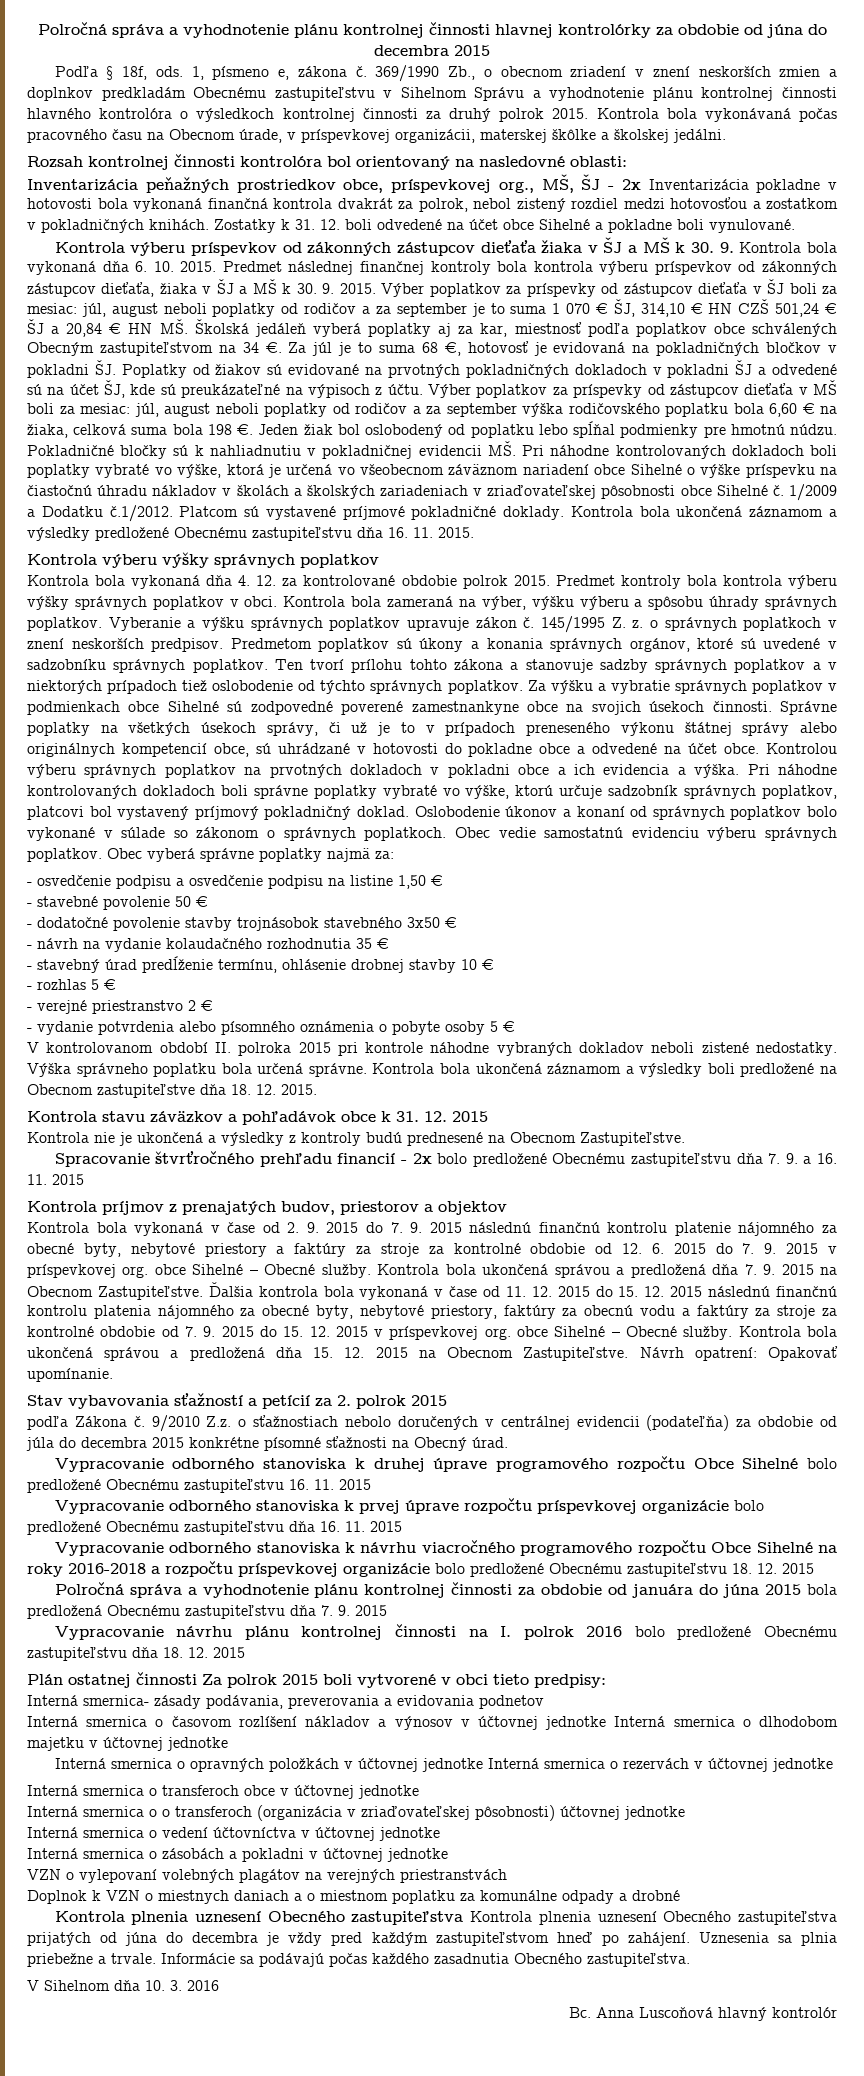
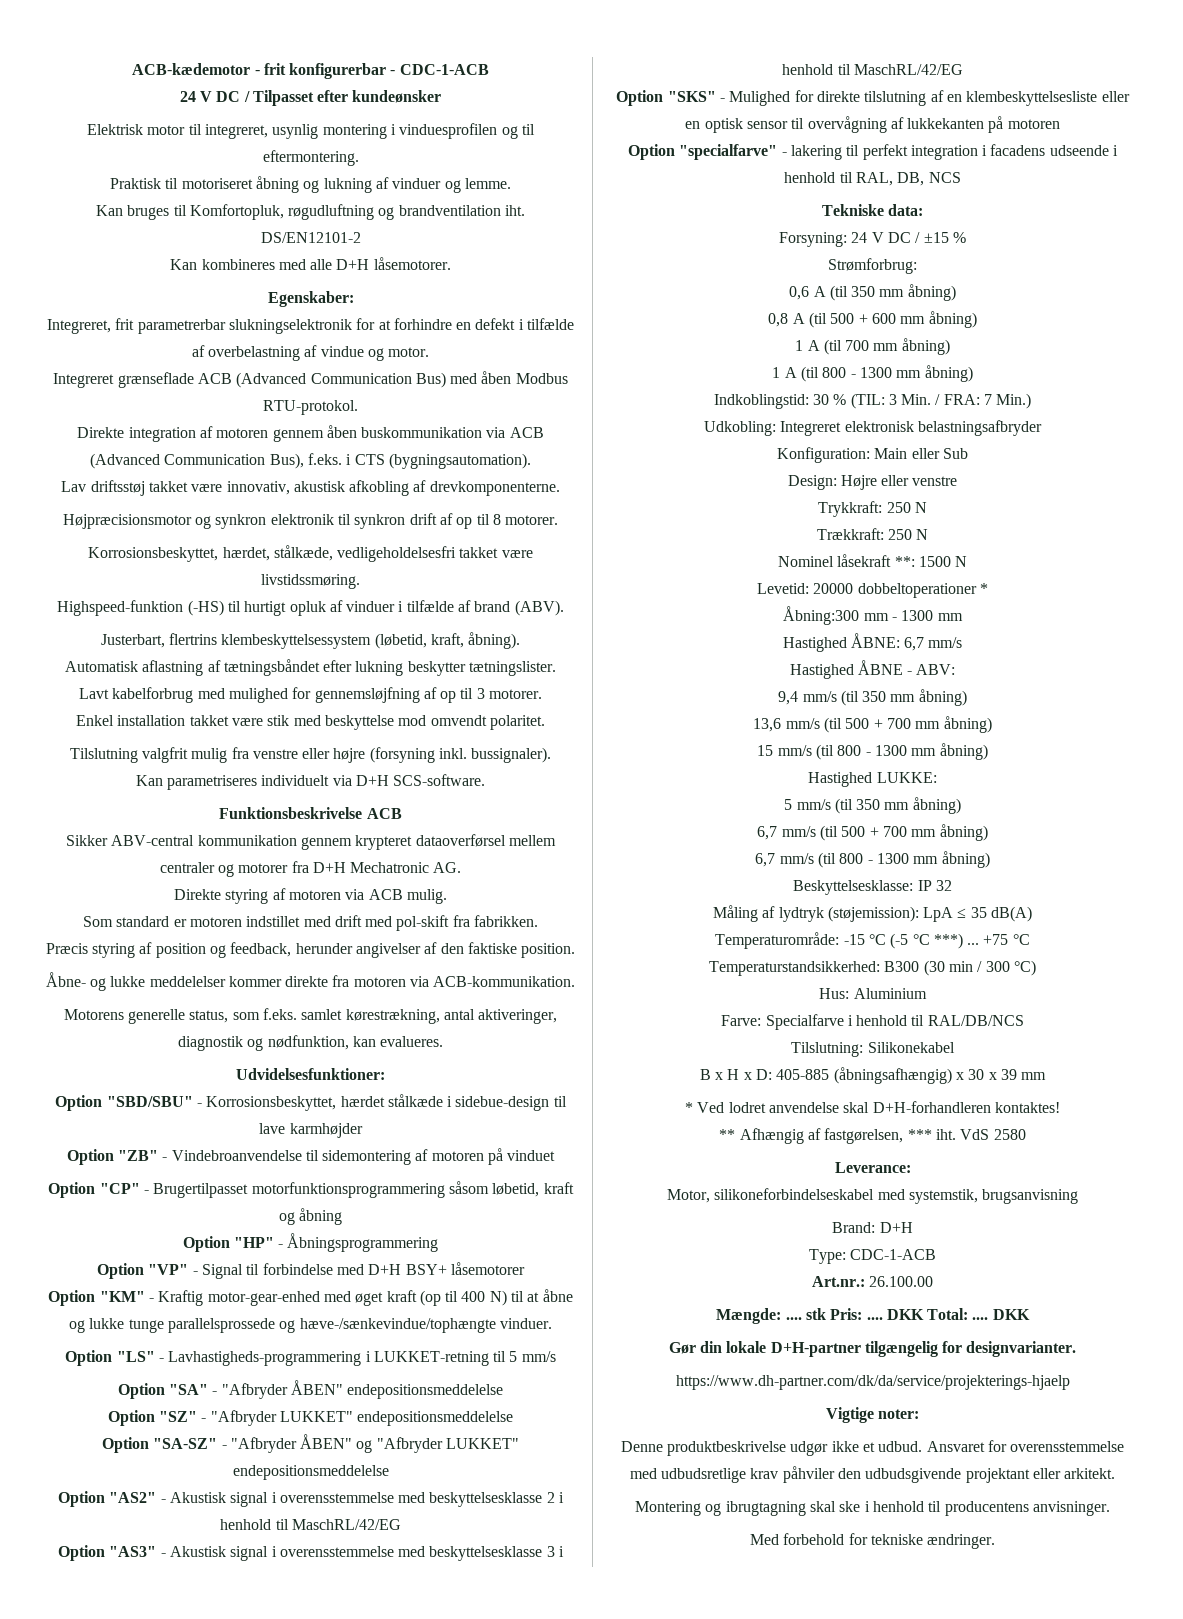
[37,22,827,38] [374,45,490,56] [54,65,838,82] [27,87,837,101] [27,108,838,122] [27,129,726,143] [27,154,627,170] [27,174,837,193] [27,197,838,212] [27,219,795,233] [54,237,838,256] [27,261,837,275] [27,279,838,297] [27,299,838,317] [27,319,838,337] [27,341,838,356] [27,360,838,378] [27,380,837,398] [27,403,837,417] [27,421,838,438] [27,441,838,459] [27,464,837,478] [27,484,837,501] [27,505,837,522] [27,527,474,541] [27,552,379,568] [27,575,838,589] [27,596,838,610] [27,616,837,633] [27,638,837,652] [27,659,838,673] [27,680,837,694] [27,701,837,715] [27,722,838,736] [27,743,837,757] [27,764,837,778] [27,785,837,799] [27,806,838,820] [27,827,838,841] [27,848,394,862] [27,875,443,889] [27,896,208,910] [27,917,457,931] [27,938,389,952] [27,956,494,973] [27,979,116,990] [27,1000,213,1014] [27,1021,515,1035] [27,1042,837,1056] [27,1063,837,1077] [27,1084,317,1098] [27,1111,488,1125] [27,1132,685,1146] [54,1151,837,1167] [27,1174,84,1185] [27,1201,507,1215] [27,1222,837,1236] [27,1243,838,1257] [27,1264,838,1278] [27,1282,837,1300] [27,1305,837,1319] [27,1326,837,1340] [27,1346,839,1361] [27,1368,113,1382] [27,1393,447,1409] [27,1415,838,1432] [26,1436,508,1451] [54,1456,837,1472] [27,1479,371,1493] [54,1498,764,1514] [27,1521,402,1535] [54,1540,837,1556] [27,1561,814,1577] [54,1582,838,1598] [27,1605,387,1619] [54,1624,837,1640] [27,1647,245,1661] [27,1672,606,1688] [27,1695,544,1709] [27,1716,838,1730] [27,1737,228,1751] [54,1758,833,1772] [27,1785,419,1799] [27,1805,685,1821] [27,1827,440,1841] [27,1848,448,1862] [27,1869,507,1883] [27,1890,680,1904] [54,1911,837,1925] [27,1932,838,1946] [27,1953,690,1967] [27,1980,219,1991] [569,2007,837,2021] Polročná správa a vyhodnotenie plánu kontrolnej činnosti hlavnej kontrolórky za obdobie od júna do decembra 2015 // Podľa § 18f, ods. 1, písmeno e, zákona č. 369/1990 Zb., o obecnom zriadení v znení neskorších zmien a doplnkov predkladám Obecnému zastupiteľstvu v Sihelnom Správu a vyhodnotenie plánu kontrolnej činnosti hlavného kontrolóra o výsledkoch kontrolnej činnosti za druhý polrok 2015. Kontrola bola vykonávaná počas pracovného času na Obecnom úrade, v príspevkovej organizácii, materskej škôlke a školskej jedálni. // Rozsah kontrolnej činnosti kontrolóra bol orientovaný na nasledovné oblasti: // Inventarizácia peňažných prostriedkov obce, príspevkovej org., MŠ, ŠJ - 2x Inventarizácia pokladne v hotovosti bola vykonaná finančná kontrola dvakrát za polrok, nebol zistený rozdiel medzi hotovosťou a zostatkom v pokladničných knihách. Zostatky k 31. 12. boli odvedené na účet obce Sihelné a pokladne boli vynulované. // Kontrola výberu príspevkov od zákonných zástupcov dieťaťa žiaka v ŠJ a MŠ k 30. 9. Kontrola bola vykonaná dňa 6. 10. 2015. Predmet následnej finančnej kontroly bola kontrola výberu príspevkov od zákonných zástupcov dieťaťa, žiaka v ŠJ a MŠ k 30. 9. 2015. Výber poplatkov za príspevky od zástupcov dieťaťa v ŠJ boli za mesiac: júl, august neboli poplatky od rodičov a za september je to suma 1 070 € ŠJ, 314,10 € HN CZŠ 501,24 € ŠJ a 20,84 € HN MŠ. Školská jedáleň vyberá poplatky aj za kar, miestnosť podľa poplatkov obce schválených Obecným zastupiteľstvom na 34 €. Za júl je to suma 68 €, hotovosť je evidovaná na pokladničných bločkov v pokladni ŠJ. Poplatky od žiakov sú evidované na prvotných pokladničných dokladoch v pokladni ŠJ a odvedené sú na účet ŠJ, kde sú preukázateľné na výpisoch z účtu. Výber poplatkov za príspevky od zástupcov dieťaťa v MŠ boli za mesiac: júl, august neboli poplatky od rodičov a za september výška rodičovského poplatku bola 6,60 € na žiaka, celková suma bola 198 €. Jeden žiak bol oslobodený od poplatku lebo spĺňal podmienky pre hmotnú núdzu. Pokladničné bločky sú k nahliadnutiu v pokladničnej evidencii MŠ. Pri náhodne kontrolovaných dokladoch boli poplatky vybraté vo výške, ktorá je určená vo všeobecnom záväznom nariadení obce Sihelné o výške príspevku na čiastočnú úhradu nákladov v školách a školských zariadeniach v zriaďovateľskej pôsobnosti obce Sihelné č. 1/2009 a Dodatku č.1/2012. Platcom sú vystavené príjmové pokladničné doklady. Kontrola bola ukončená záznamom a výsledky predložené Obecnému zastupiteľstvu dňa 16. 11. 2015. // Kontrola výberu výšky správnych poplatkov // Kontrola bola vykonaná dňa 4. 12. za kontrolované obdobie polrok 2015. Predmet kontroly bola kontrola výberu výšky správnych poplatkov v obci. Kontrola bola zameraná na výber, výšku výberu a spôsobu úhrady správnych poplatkov. Vyberanie a výšku správnych poplatkov upravuje zákon č. 145/1995 Z. z. o správnych poplatkoch v znení neskorších predpisov. Predmetom poplatkov sú úkony a konania správnych orgánov, ktoré sú uvedené v sadzobníku správnych poplatkov. Ten tvorí prílohu tohto zákona a stanovuje sadzby správnych poplatkov a v niektorých prípadoch tiež oslobodenie od týchto správnych poplatkov. Za výšku a vybratie správnych poplatkov v podmienkach obce Sihelné sú zodpovedné poverené zamestnankyne obce na svojich úsekoch činnosti. Správne poplatky na všetkých úsekoch správy, či už je to v prípadoch preneseného výkonu štátnej správy alebo originálnych kompetencií obce, sú uhrádzané v hotovosti do pokladne obce a odvedené na účet obce. Kontrolou výberu správnych poplatkov na prvotných dokladoch v pokladni obce a ich evidencia a výška. Pri náhodne kontrolovaných dokladoch boli správne poplatky vybraté vo výške, ktorú určuje sadzobník správnych poplatkov, platcovi bol vystavený príjmový pokladničný doklad. Oslobodenie úkonov a konaní od správnych poplatkov bolo vykonané v súlade so zákonom o správnych poplatkoch. Obec vedie samostatnú evidenciu výberu správnych poplatkov. Obec vyberá správne poplatky najmä za: // - osvedčenie podpisu a osvedčenie podpisu na listine 1,50 € // - stavebné povolenie 50 € // - dodatočné povolenie stavby trojnásobok stavebného 3x50 € // - návrh na vydanie kolaudačného rozhodnutia 35 € // - stavebný úrad predĺženie termínu, ohlásenie drobnej stavby 10 € // - rozhlas 5 € // - verejné priestranstvo 2 € // - vydanie potvrdenia alebo písomného oznámenia o pobyte osoby 5 € // V kontrolovanom období II. polroka 2015 pri kontrole náhodne vybraných dokladov neboli zistené nedostatky. Výška správneho poplatku bola určená správne. Kontrola bola ukončená záznamom a výsledky boli predložené na Obecnom zastupiteľstve dňa 18. 12. 2015. // Kontrola stavu záväzkov a pohľadávok obce k 31. 12. 2015 // Kontrola nie je ukončená a výsledky z kontroly budú prednesené na Obecnom Zastupiteľstve. // Spracovanie štvrťročného prehľadu financií - 2x bolo predložené Obecnému zastupiteľstvu dňa 7. 9. a 16. 11. 2015 // Kontrola príjmov z prenajatých budov, priestorov a objektov // Kontrola bola vykonaná v čase od 2. 9. 2015 do 7. 9. 2015 následnú finančnú kontrolu platenie nájomného za obecné byty, nebytové priestory a faktúry za stroje za kontrolné obdobie od 12. 6. 2015 do 7. 9. 2015 v príspevkovej org. obce Sihelné – Obecné služby. Kontrola bola ukončená správou a predložená dňa 7. 9. 2015 na Obecnom Zastupiteľstve. Ďalšia kontrola bola vykonaná v čase od 11. 12. 2015 do 15. 12. 2015 následnú finančnú kontrolu platenia nájomného za obecné byty, nebytové priestory, faktúry za obecnú vodu a faktúry za stroje za kontrolné obdobie od 7. 9. 2015 do 15. 12. 2015 v príspevkovej org. obce Sihelné – Obecné služby. Kontrola bola ukončená správou a predložená dňa 15. 12. 2015 na Obecnom Zastupiteľstve. Návrh opatrení: Opakovať upomínanie. // Stav vybavovania sťažností a petícií za 2. polrok 2015 // podľa Zákona č. 9/2010 Z.z. o sťažnostiach nebolo doručených v centrálnej evidencii (podateľňa) za obdobie od júla do decembra 2015 konkrétne písomné sťažnosti na Obecný úrad. // Vypracovanie odborného stanoviska k druhej úprave programového rozpočtu Obce Sihelné bolo predložené Obecnému zastupiteľstvu 16. 11. 2015 // Vypracovanie odborného stanoviska k prvej úprave rozpočtu príspevkovej organizácie bolo predložené Obecnému zastupiteľstvu dňa 16. 11. 2015 // Vypracovanie odborného stanoviska k návrhu viacročného programového rozpočtu Obce Sihelné na roky 2016-2018 a rozpočtu príspevkovej organizácie bolo predložené Obecnému zastupiteľstvu 18. 12. 2015 // Polročná správa a vyhodnotenie plánu kontrolnej činnosti za obdobie od januára do júna 2015 bola predložená Obecnému zastupiteľstvu dňa 7. 9. 2015 // Vypracovanie návrhu plánu kontrolnej činnosti na I. polrok 2016 bolo predložené Obecnému zastupiteľstvu dňa 18. 12. 2015 // Plán ostatnej činnosti Za polrok 2015 boli vytvorené v obci tieto predpisy: // Interná smernica- zásady podávania, preverovania a evidovania podnetov // Interná smernica o časovom rozlíšení nákladov a výnosov v účtovnej jednotke Interná smernica o dlhodobom majetku v účtovnej jednotke // Interná smernica o opravných položkách v účtovnej jednotke Interná smernica o rezervách v účtovnej jednotke // Interná smernica o transferoch obce v účtovnej jednotke // Interná smernica o o transferoch (organizácia v zriaďovateľskej pôsobnosti) účtovnej jednotke // Interná smernica o vedení účtovníctva v účtovnej jednotke // Interná smernica o zásobách a pokladni v účtovnej jednotke // VZN o vylepovaní volebných plagátov na verejných priestranstvách // Doplnok k VZN o miestnych daniach a o miestnom poplatku za komunálne odpady a drobné // Kontrola plnenia uznesení Obecného zastupiteľstva Kontrola plnenia uznesení Obecného zastupiteľstva prijatých od júna do decembra je vždy pred každým zastupiteľstvom hneď po zahájení. Uznesenia sa plnia priebežne a trvale. Informácie sa podávajú počas každého zasadnutia Obecného zastupiteľstva. // V Sihelnom dňa 10. 3. 2016 // Bc. Anna Luscoňová hlavný kontrolór -> [132,63,489,79] [179,90,442,106] [87,123,535,139] [262,150,359,166] [110,176,511,193] [95,204,526,220] [260,232,361,243] [170,257,451,270] [267,291,354,307] [46,318,575,334] [191,345,430,361] [53,371,568,388] [263,400,358,415] [77,425,544,442] [90,453,531,469] [61,480,560,496] [62,513,559,529] [88,545,533,562] [261,574,360,589] [57,600,564,616] [100,632,521,649] [64,659,557,676] [78,687,543,703] [76,715,545,730] [69,747,552,763] [135,774,486,790] [219,807,402,819] [66,834,556,850] [159,861,462,877] [174,888,447,904] [82,915,539,931] [45,942,576,958] [45,972,576,991] [63,1008,558,1024] [177,1035,444,1051] [236,1068,385,1080] [55,1094,567,1111] [259,1123,363,1138] [66,1148,556,1165] [48,1181,574,1198] [278,1208,343,1225] [182,1233,439,1252] [97,1262,525,1279] [48,1289,573,1306] [69,1318,552,1333] [65,1350,556,1366] [117,1380,504,1399] [107,1410,514,1426] [101,1434,520,1453] [232,1465,389,1480] [57,1491,565,1507] [220,1519,401,1530] [57,1545,565,1561] [782,64,963,75] [616,90,1130,106] [685,116,1060,133] [627,144,1119,160] [784,172,961,186] [821,204,924,216] [779,232,966,247] [828,258,917,274] [789,284,956,301] [768,311,977,328] [795,338,950,355] [772,365,973,382] [713,393,1032,409] [704,420,1042,436] [777,447,968,463] [787,475,958,490] [818,501,927,517] [816,528,929,540] [777,554,968,567] [757,583,988,598] [783,606,963,625] [782,633,963,652] [789,660,956,679] [778,689,967,706] [753,716,992,733] [757,743,988,760] [808,772,937,787] [784,797,961,814] [757,824,988,841] [755,851,990,868] [793,880,952,895] [712,905,1033,922] [715,932,1030,949] [709,960,1036,976] [819,988,927,999] [721,1014,1024,1030] [791,1042,955,1057] [699,1067,1047,1084] [685,1101,1060,1113] [719,1128,1026,1144] [834,1162,911,1173] [666,1188,1079,1204] [832,1222,913,1233] [808,1249,937,1264] [811,1276,934,1287] [716,1308,1030,1324] [668,1341,1077,1357] [675,1375,1070,1390] [825,1407,920,1423] [620,1440,1125,1456] [629,1466,1116,1483] [635,1501,1110,1516] [749,1533,996,1549] ACB-kædemotor - frit konfigurerbar - CDC-1-ACB // 24 V DC / Tilpasset efter kundeønsker // Elektrisk motor til integreret, usynlig montering i vinduesprofilen og til eftermontering. // Praktisk til motoriseret åbning og lukning af vinduer og lemme. // Kan bruges til Komfortopluk, røgudluftning og brandventilation iht. DS/EN12101-2 // Kan kombineres med alle D+H låsemotorer. // Egenskaber: // Integreret, frit parametrerbar slukningselektronik for at forhindre en defekt i tilfælde af overbelastning af vindue og motor. // Integreret grænseflade ACB (Advanced Communication Bus) med åben Modbus RTU-protokol. // Direkte integration af motoren gennem åben buskommunikation via ACB (Advanced Communication Bus), f.eks. i CTS (bygningsautomation). // Lav driftsstøj takket være innovativ, akustisk afkobling af drevkomponenterne. // Højpræcisionsmotor og synkron elektronik til synkron drift af op til 8 motorer. // Korrosionsbeskyttet, hærdet, stålkæde, vedligeholdelsesfri takket være livstidssmøring. // Highspeed-funktion (-HS) til hurtigt opluk af vinduer i tilfælde af brand (ABV). // Justerbart, flertrins klembeskyttelsessystem (løbetid, kraft, åbning). // Automatisk aflastning af tætningsbåndet efter lukning beskytter tætningslister. // Lavt kabelforbrug med mulighed for gennemsløjfning af op til 3 motorer. // Enkel installation takket være stik med beskyttelse mod omvendt polaritet. // Tilslutning valgfrit mulig fra venstre eller højre (forsyning inkl. bussignaler). // Kan parametriseres individuelt via D+H SCS-software. // Funktionsbeskrivelse ACB // Sikker ABV-central kommunikation gennem krypteret dataoverførsel mellem centraler og motorer fra D+H Mechatronic AG. // Direkte styring af motoren via ACB mulig. // Som standard er motoren indstillet med drift med pol-skift fra fabrikken. // Præcis styring af position og feedback, herunder angivelser af den faktiske position. // Åbne- og lukke meddelelser kommer direkte fra motoren via ACB-kommunikation. // Motorens generelle status, som f.eks. samlet kørestrækning, antal aktiveringer, diagnostik og nødfunktion, kan evalueres. // Udvidelsesfunktioner: // Option "SBD/SBU" - Korrosionsbeskyttet, hærdet stålkæde i sidebue-design til lave karmhøjder // Option "ZB" - Vindebroanvendelse til sidemontering af motoren på vinduet // Option "CP" - Brugertilpasset motorfunktionsprogrammering såsom løbetid, kraft og åbning // Option "HP" - Åbningsprogrammering // Option "VP" - Signal til forbindelse med D+H BSY+ låsemotorer // Option "KM" - Kraftig motor-gear-enhed med øget kraft (op til 400 N) til at åbne og lukke tunge parallelsprossede og hæve-/sænkevindue/tophængte vinduer. // Option "LS" - Lavhastigheds-programmering i LUKKET-retning til 5 mm/s // Option "SA" - "Afbryder ÅBEN" endepositionsmeddelelse // Option "SZ" - "Afbryder LUKKET" endepositionsmeddelelse // Option "SA-SZ" - "Afbryder ÅBEN" og "Afbryder LUKKET" endepositionsmeddelelse // Option "AS2" - Akustisk signal i overensstemmelse med beskyttelsesklasse 2 i henhold til MaschRL/42/EG // Option "AS3" - Akustisk signal i overensstemmelse med beskyttelsesklasse 3 i henhold til MaschRL/42/EG // Option "SKS" - Mulighed for direkte tilslutning af en klembeskyttelsesliste eller en optisk sensor til overvågning af lukkekanten på motoren // Option "specialfarve" - lakering til perfekt integration i facadens udseende i henhold til RAL, DB, NCS // Tekniske data: // Forsyning: 24 V DC / ±15 % // Strømforbrug: // 0,6 A (til 350 mm åbning) // 0,8 A (til 500 + 600 mm åbning) // 1 A (til 700 mm åbning) // 1 A (til 800 - 1300 mm åbning) // Indkoblingstid: 30 % (TIL: 3 Min. / FRA: 7 Min.) // Udkobling: Integreret elektronisk belastningsafbryder // Konfiguration: Main eller Sub // Design: Højre eller venstre // Trykkraft: 250 N // Trækkraft: 250 N // Nominel låsekraft **: 1500 N // Levetid: 20000 dobbeltoperationer * // Åbning:300 mm - 1300 mm // Hastighed ÅBNE: 6,7 mm/s // Hastighed ÅBNE - ABV: // 9,4 mm/s (til 350 mm åbning) // 13,6 mm/s (til 500 + 700 mm åbning) // 15 mm/s (til 800 - 1300 mm åbning) // Hastighed LUKKE: // 5 mm/s (til 350 mm åbning) // 6,7 mm/s (til 500 + 700 mm åbning) // 6,7 mm/s (til 800 - 1300 mm åbning) // Beskyttelsesklasse: IP 32 // Måling af lydtryk (støjemission): LpA ≤ 35 dB(A) // Temperaturområde: -15 °C (-5 °C ***) ... +75 °C // Temperaturstandsikkerhed: B300 (30 min / 300 °C) // Hus: Aluminium // Farve: Specialfarve i henhold til RAL/DB/NCS // Tilslutning: Silikonekabel // B x H x D: 405-885 (åbningsafhængig) x 30 x 39 mm // * Ved lodret anvendelse skal D+H-forhandleren kontaktes! // ** Afhængig af fastgørelsen, *** iht. VdS 2580 // Leverance: // Motor, silikoneforbindelseskabel med systemstik, brugsanvisning // Brand: D+H // Type: CDC-1-ACB // Art.nr.: 26.100.00 // Mængde: .... stk Pris: .... DKK Total: .... DKK // Gør din lokale D+H-partner tilgængelig for designvarianter. // https://www.dh-partner.com/dk/da/service/projekterings-hjaelp // Vigtige noter: // Denne produktbeskrivelse udgør ikke et udbud. Ansvaret for overensstemmelse med udbudsretlige krav påhviler den udbudsgivende projektant eller arkitekt. // Montering og ibrugtagning skal ske i henhold til producentens anvisninger. // Med forbehold for tekniske ændringer.

